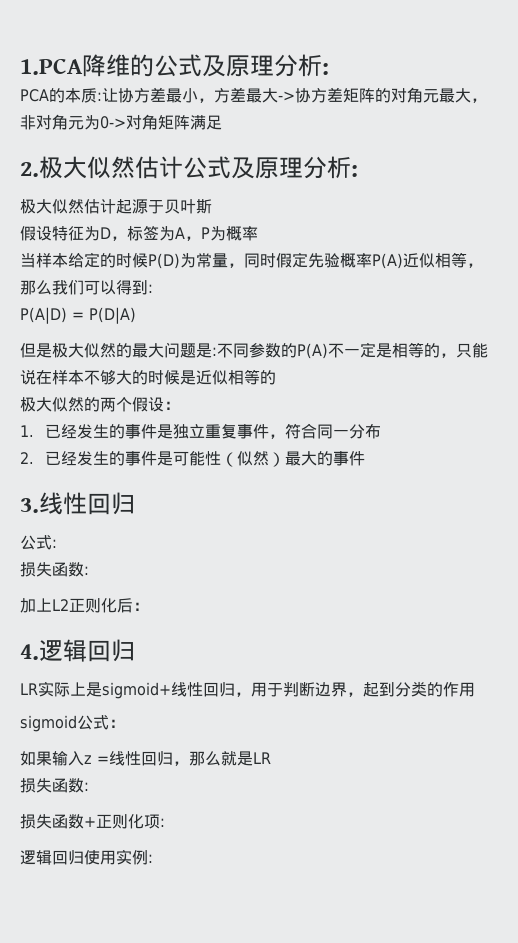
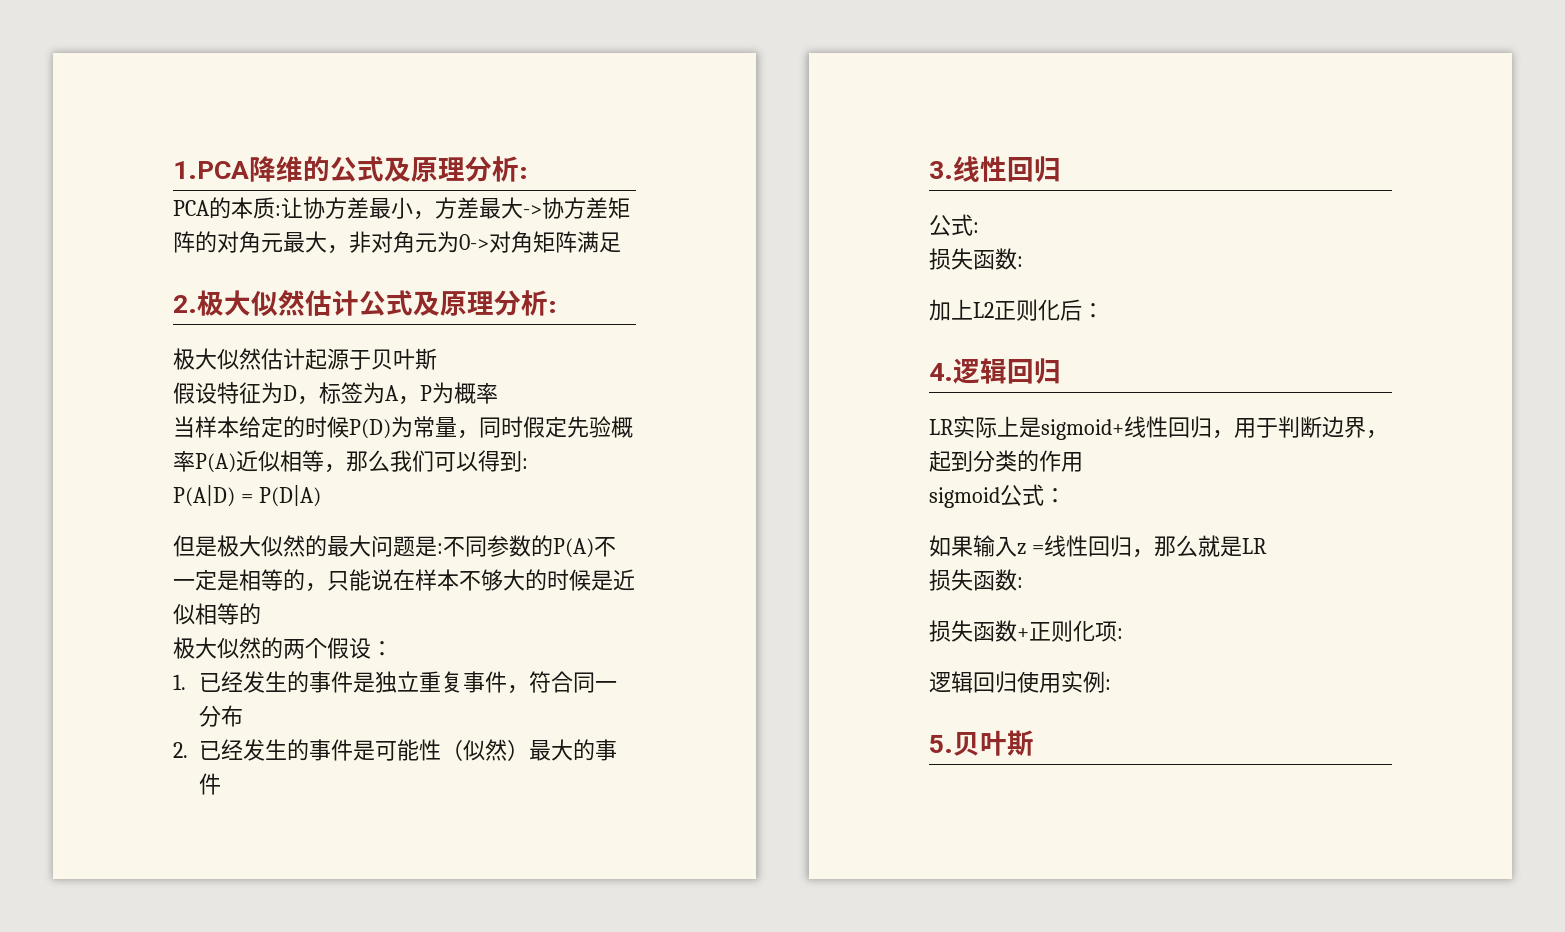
(153, 858) none -> [929,730,1034,756] // 5.贝叶斯

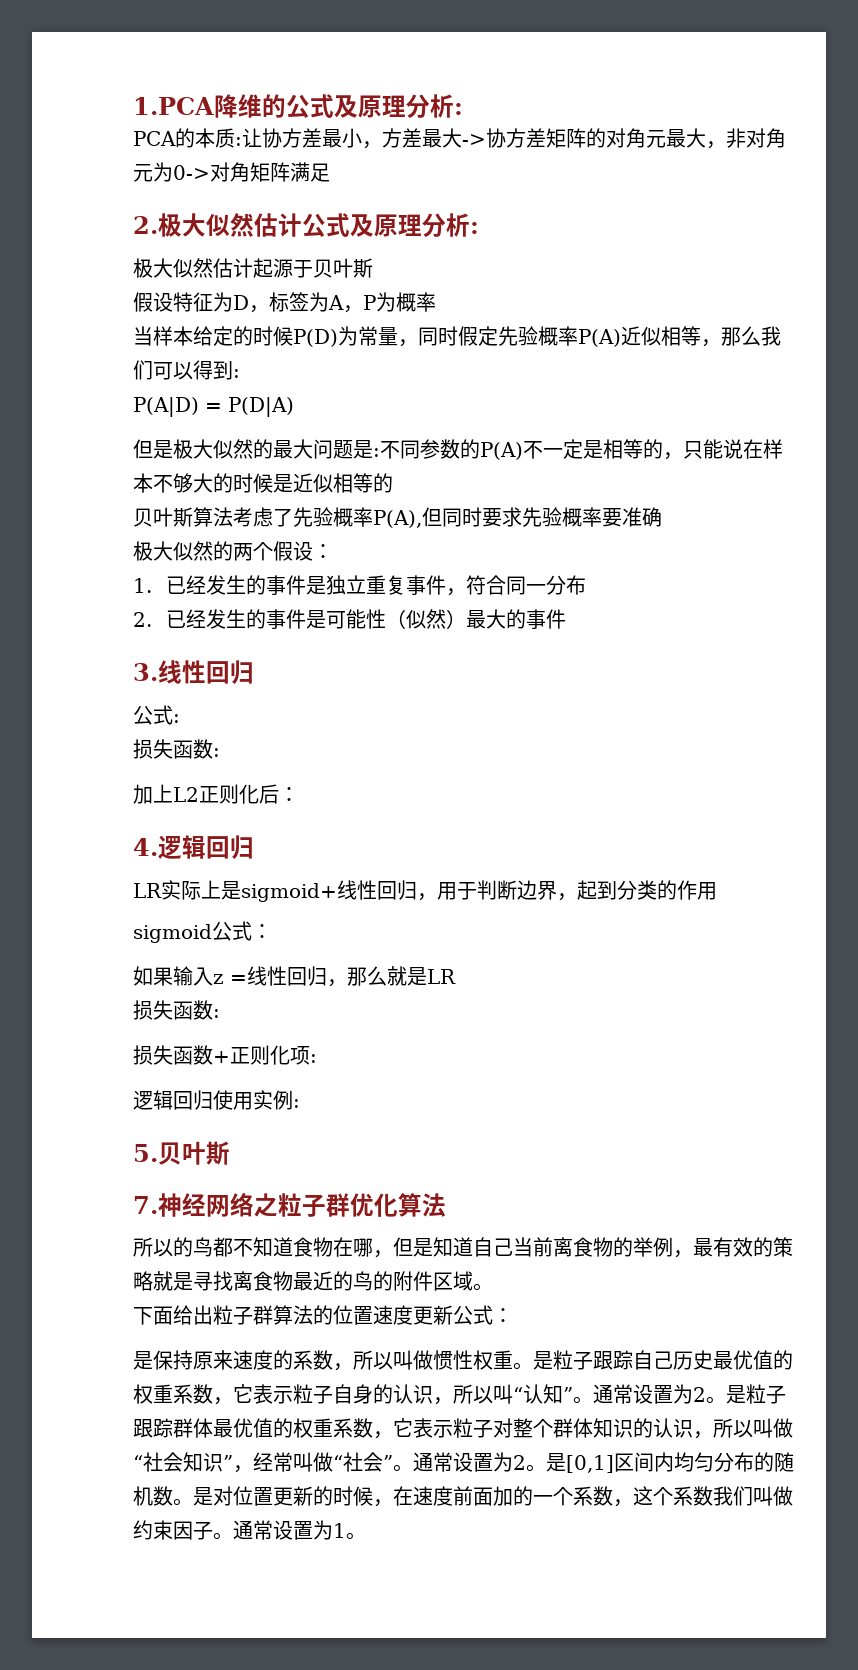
(261, 614) none -> [133,507,662,528] // 贝叶斯算法考虑了先验概率P(A),但同时要求先验概率要准确
(1034, 743) none -> [133,1192,446,1217] [133,1237,793,1258] [133,1271,493,1291] [133,1305,513,1325] [133,1350,793,1371] [133,1384,786,1405] [133,1418,793,1439] [133,1452,794,1473] [133,1486,793,1507] [133,1520,366,1540] // 7.神经网络之粒子群优化算法 // 所以的鸟都不知道食物在哪，但是知道自己当前离食物的举例，最有效的策略就是寻找离食物最近的鸟的附件区域。 // 下面给出粒子群算法的位置速度更新公式： // 是保持原来速度的系数，所以叫做惯性权重。是粒子跟踪自己历史最优值的权重系数，它表示粒子自身的认识，所以叫“认知”。通常设置为2。是粒子跟踪群体最优值的权重系数，它表示粒子对整个群体知识的认识，所以叫做“社会知识”，经常叫做“社会”。通常设置为2。是[0,1]区间内均匀分布的随机数。是对位置更新的时候，在速度前面加的一个系数，这个系数我们叫做约束因子。通常设置为1。

